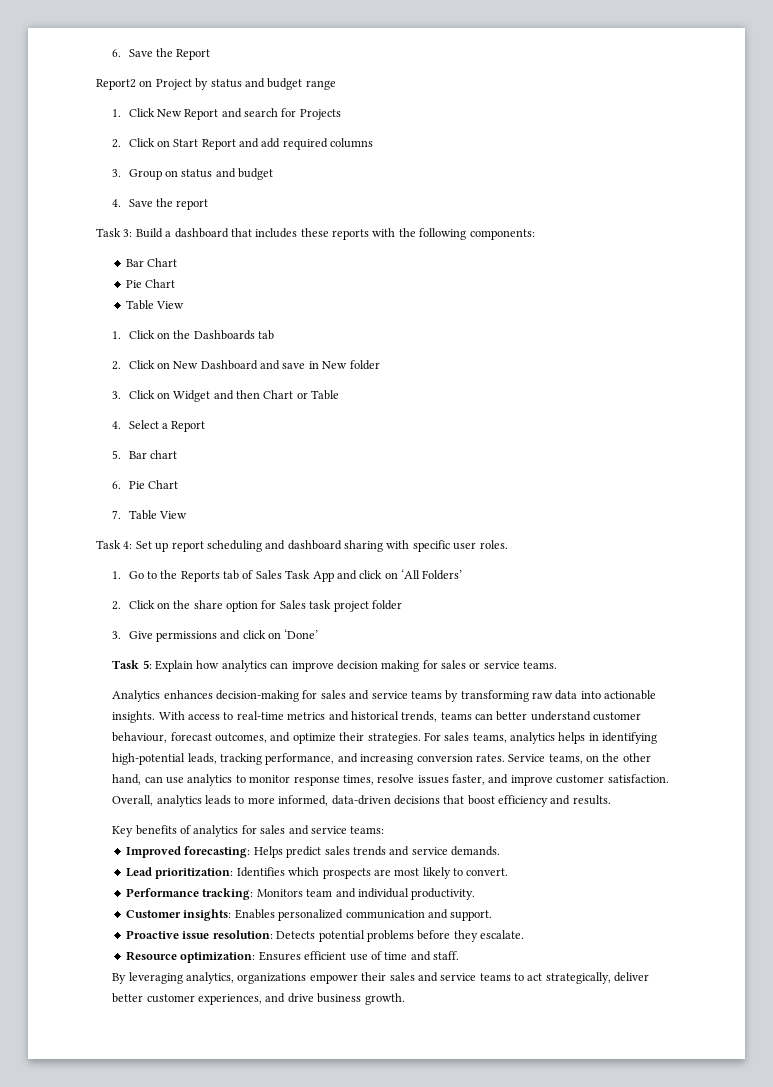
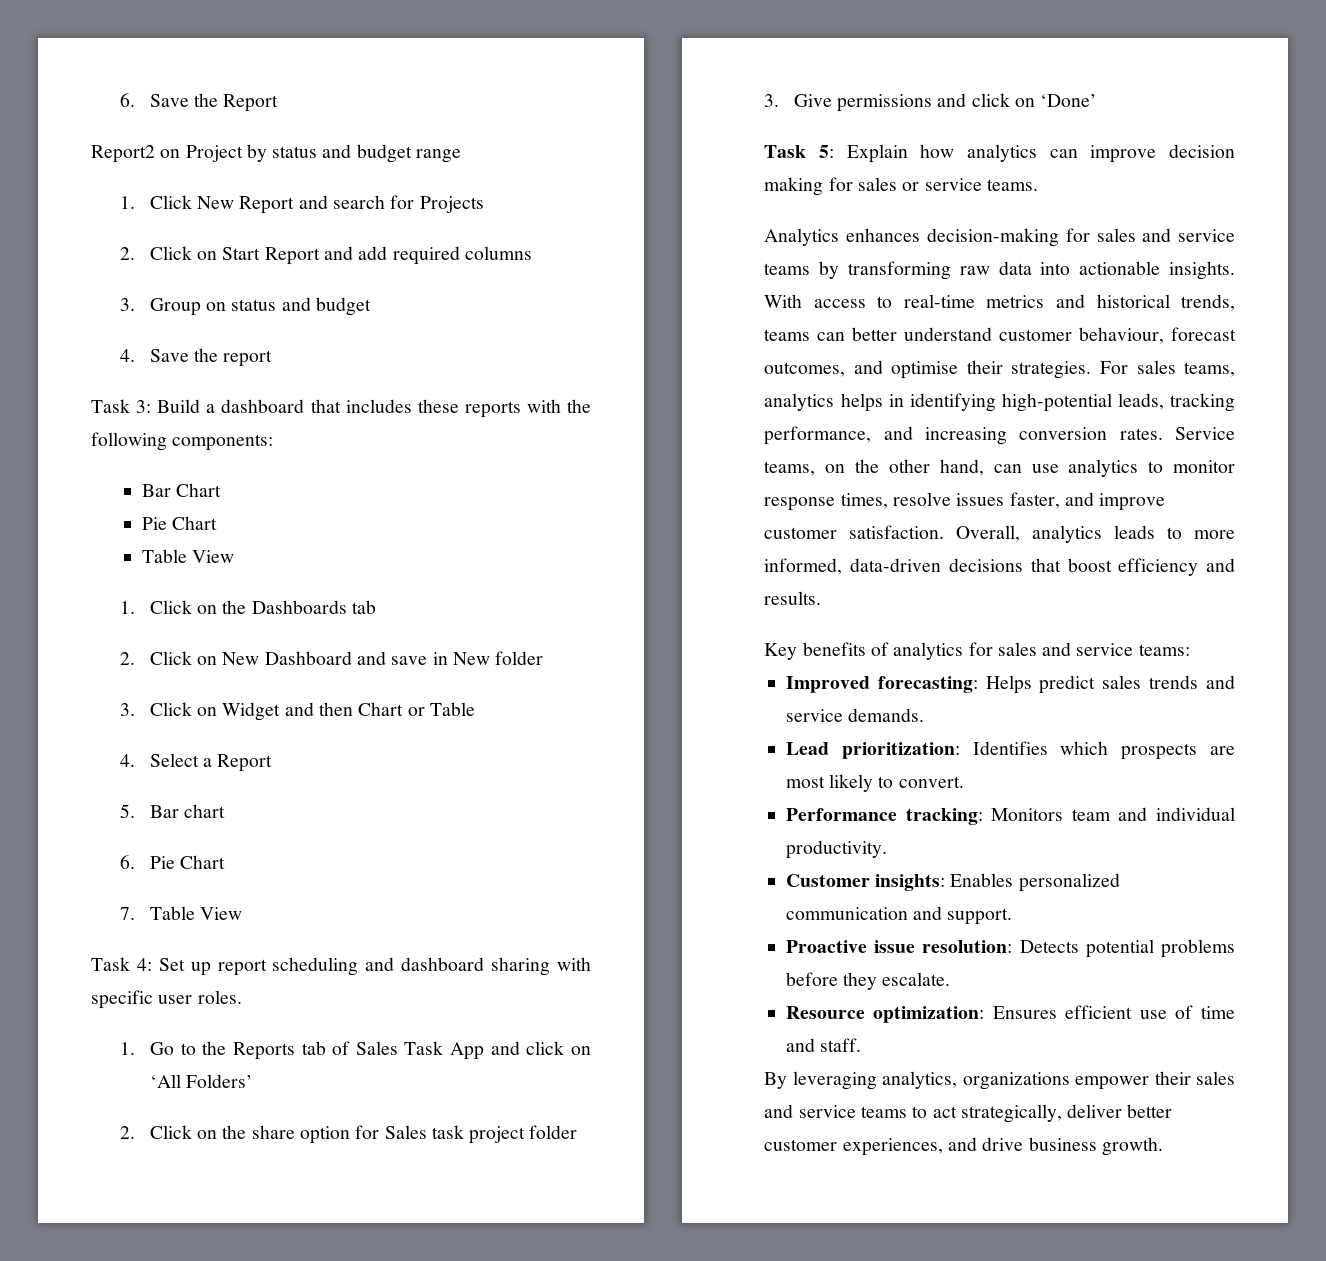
[292,733,336,744] optimize -> [891,361,959,379] optimise

